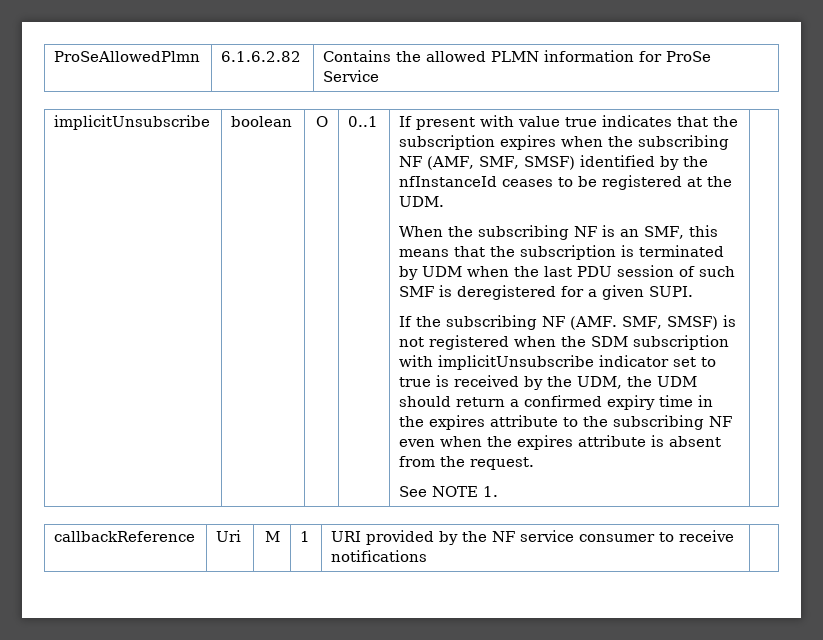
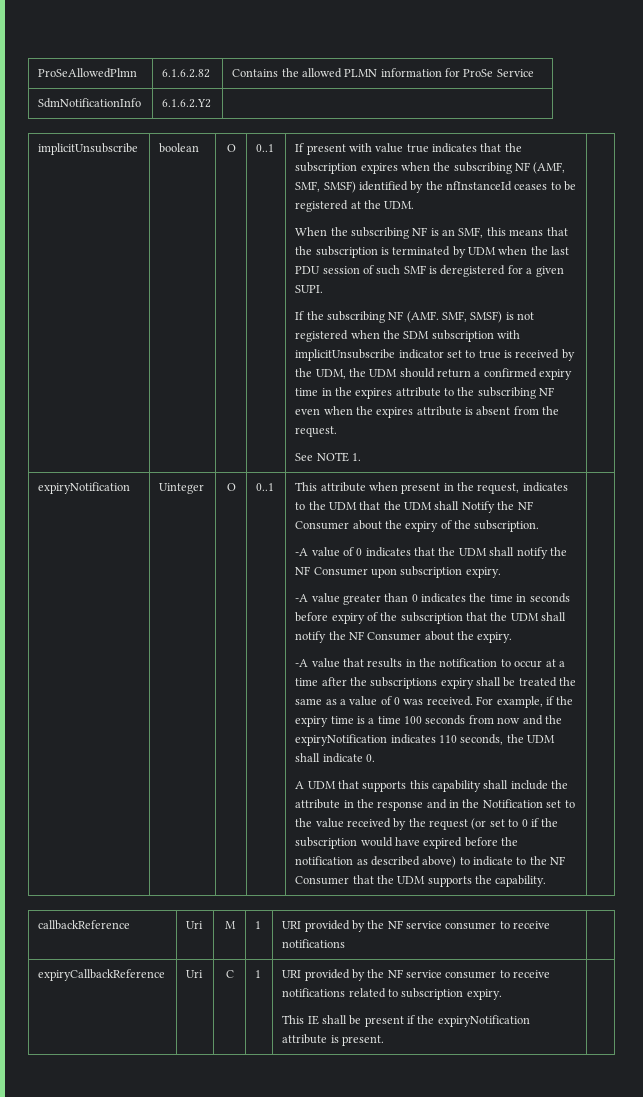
(380, 76) none -> [38,98,142,108] [162,99,212,108] // SdmNotificationInfo | 6.1.6.2.Y2 |
(499, 491) none -> [38,482,131,494] [159,483,205,494] [226,483,236,491] [256,483,275,491] [295,482,568,494] [295,501,533,513] [295,520,540,532] [295,547,567,559] [295,566,501,578] [295,593,570,605] [295,612,567,624] [295,631,513,643] [295,658,565,668] [295,677,577,689] [295,696,574,708] [295,715,562,727] [295,734,556,746] [295,753,375,763] [295,780,569,792] [295,799,575,811] [295,818,559,830] [295,837,519,849] [295,856,566,868] [295,875,547,887] // expiryNotification | Uinteger | O | 0..1 | This attribute when present in the request, indicates to the UDM that the UDM shall Notify the NF Consumer about the expiry of the subscription. // -A value of 0 indicates that the UDM shall notify the NF Consumer upon subscription expiry. // -A value greater than 0 indicates the time in seconds before expiry of the subscription that the UDM shall notify the NF Consumer about the expiry. // -A value that results in the notification to occur at a time after the subscriptions expiry shall be treated the same as a value of 0 was received. For example, if the expiry time is a time 100 seconds from now and the expiryNotification indicates 110 seconds, the UDM shall indicate 0. // A UDM that supports this capability shall include the attribute in the response and in the Notification set to the value received by the request (or set to 0 if the subscription would have expired before the notification as described above) to indicate to the NF Consumer that the UDM supports the capability. |
(428, 556) none -> [38,969,166,981] [186,970,204,978] [225,970,234,978] [255,970,262,978] [282,969,551,981] [282,988,502,1000] [282,1015,530,1027] [282,1034,384,1046] // expiryCallbackReference | Uri | C | 1 | URI provided by the NF service consumer to receive notifications related to subscription expiry. // This IE shall be present if the expiryNotification attribute is present. |

